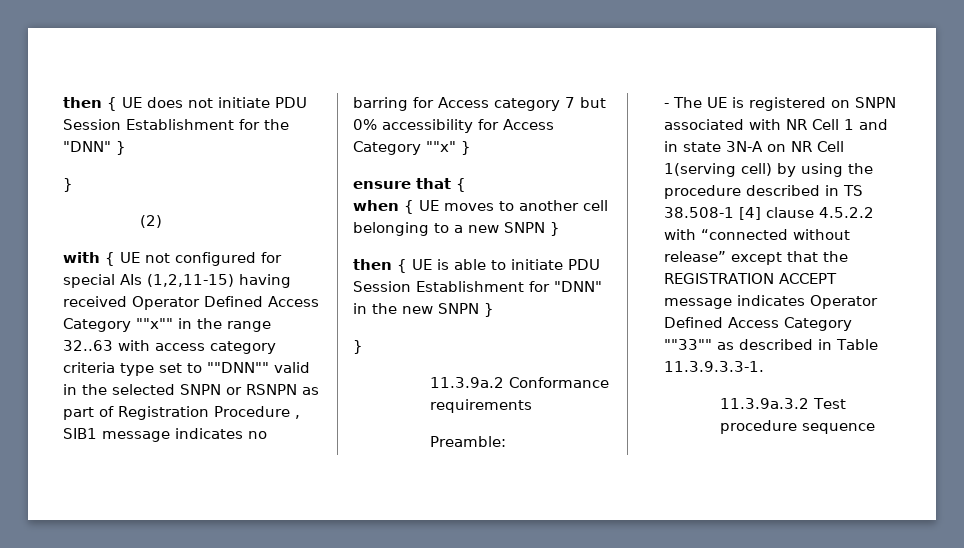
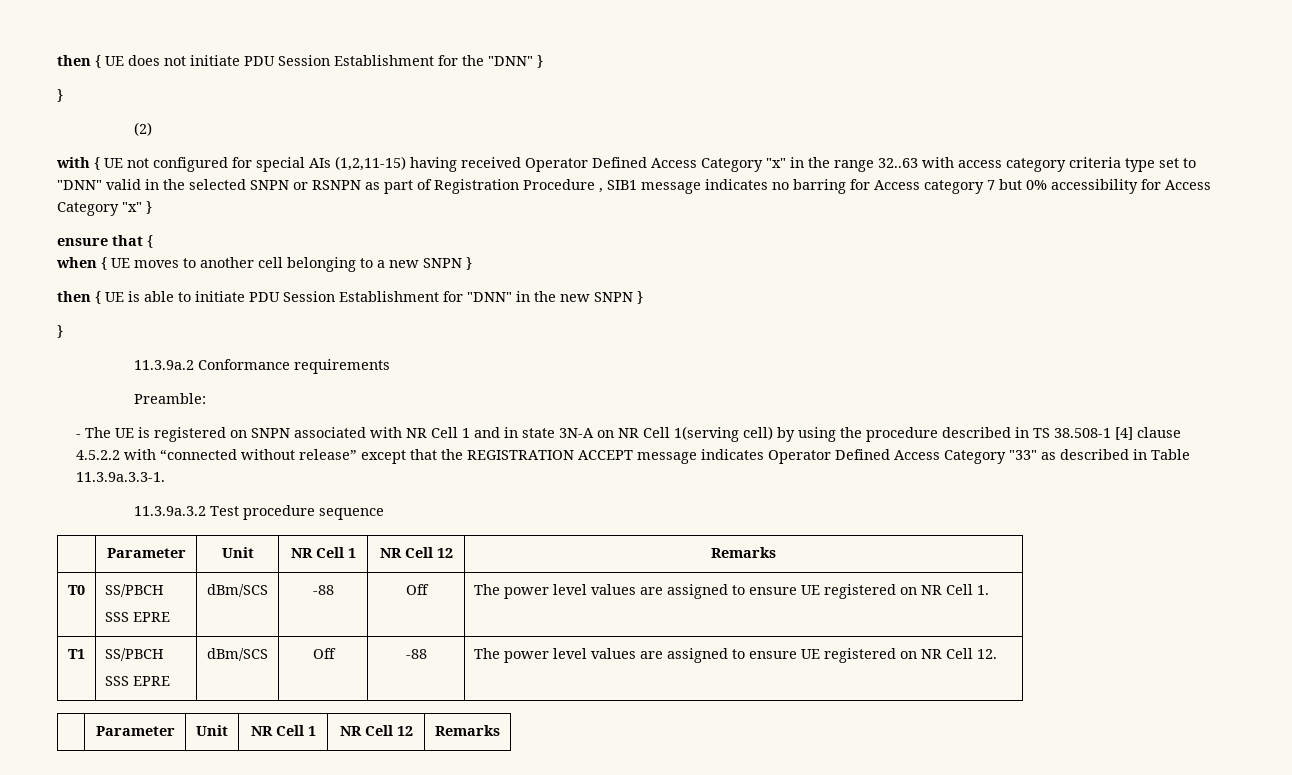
[136,318,173,329] ""x"" -> [766,158,786,168] "x"
[207,362,269,373] ""DNN"" -> [57,180,102,190] "DNN"
[426,141,456,152] ""x" -> [122,202,142,212] "x"
[664,339,713,350] ""33"" -> [1009,450,1038,460] "33"
[664,361,765,372] 11.3.9.3.3-1. -> [76,472,166,482] 11.3.9a.3.3-1.
(876, 428) none -> [106,548,186,558] [221,547,254,558] [290,547,356,558] [379,547,453,558] [711,547,777,558] [68,585,85,595] [105,584,165,597] [105,612,171,622] [207,584,268,597] [312,585,334,595] [405,584,429,595] [474,584,990,599] [68,649,85,659] [105,648,165,661] [105,676,171,686] [207,648,268,661] [312,648,336,659] [405,649,427,659] [474,648,998,663] [95,726,175,736] [196,725,228,736] [250,725,316,736] [339,725,413,736] [435,725,500,736] // | Parameter | Unit | NR Cell 1 | NR Cell 12 | Remarks // T0 | SS/PBCH // SSS EPRE | dBm/SCS | -88 | Off | The power level values are assigned to ensure UE registered on NR Cell 1. // T1 | SS/PBCH // SSS EPRE | dBm/SCS | Off | -88 | The power level values are assigned to ensure UE registered on NR Cell 12. // | Parameter | Unit | NR Cell 1 | NR Cell 12 | Remarks

